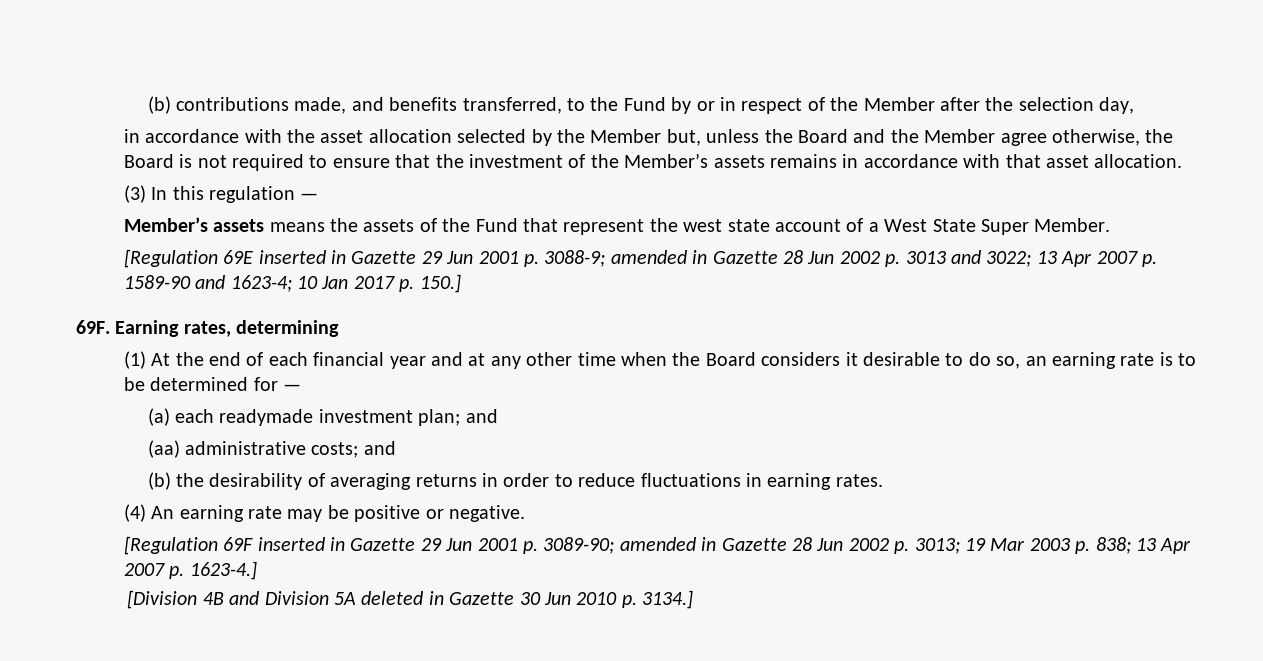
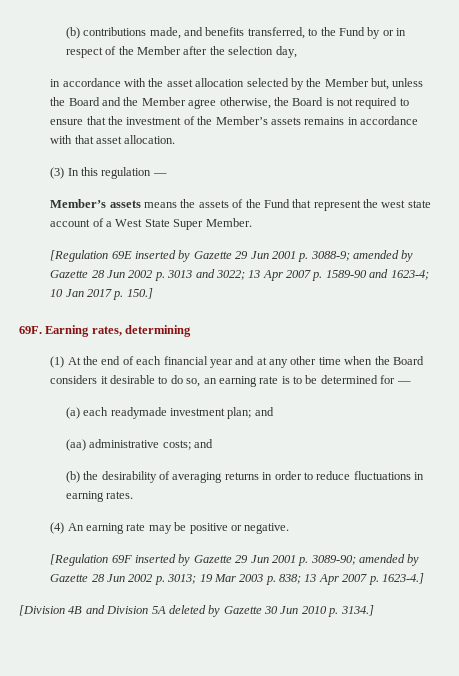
[330,250,346,264] in -> [178,250,191,262] by
[692,250,708,264] in -> [401,250,414,262] by
[329,537,345,551] in -> [178,554,191,566] by
[701,537,717,551] in -> [407,554,420,566] by
[428,591,444,605] in -> [208,605,221,617] by

